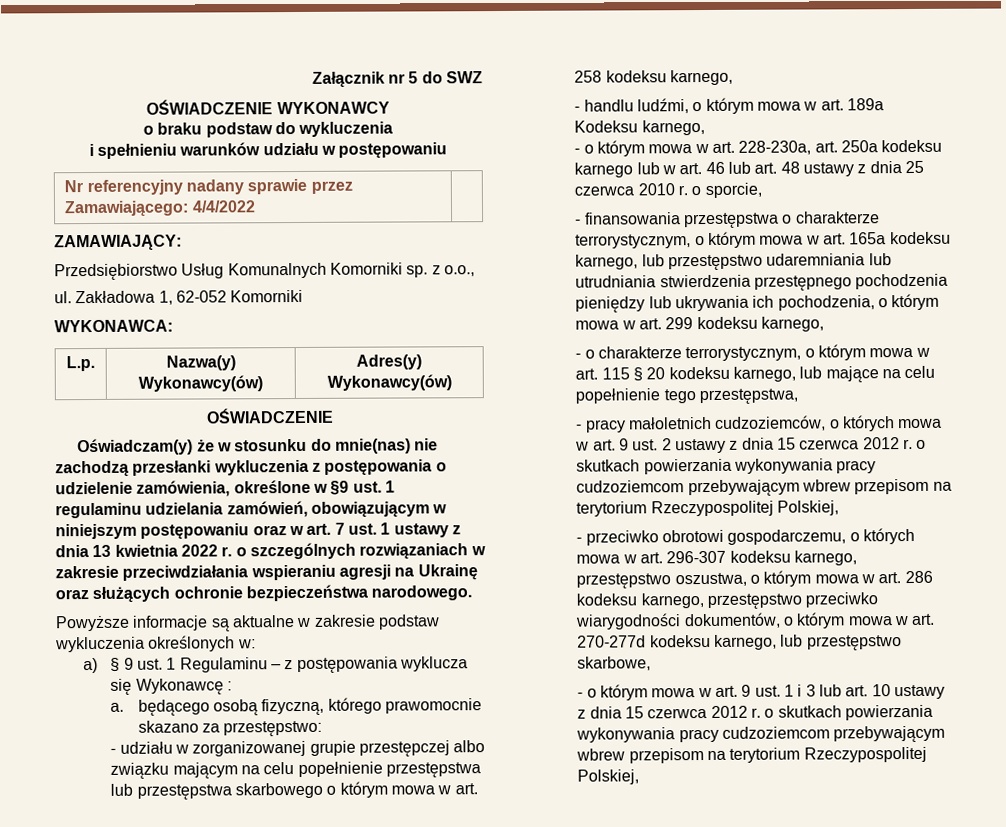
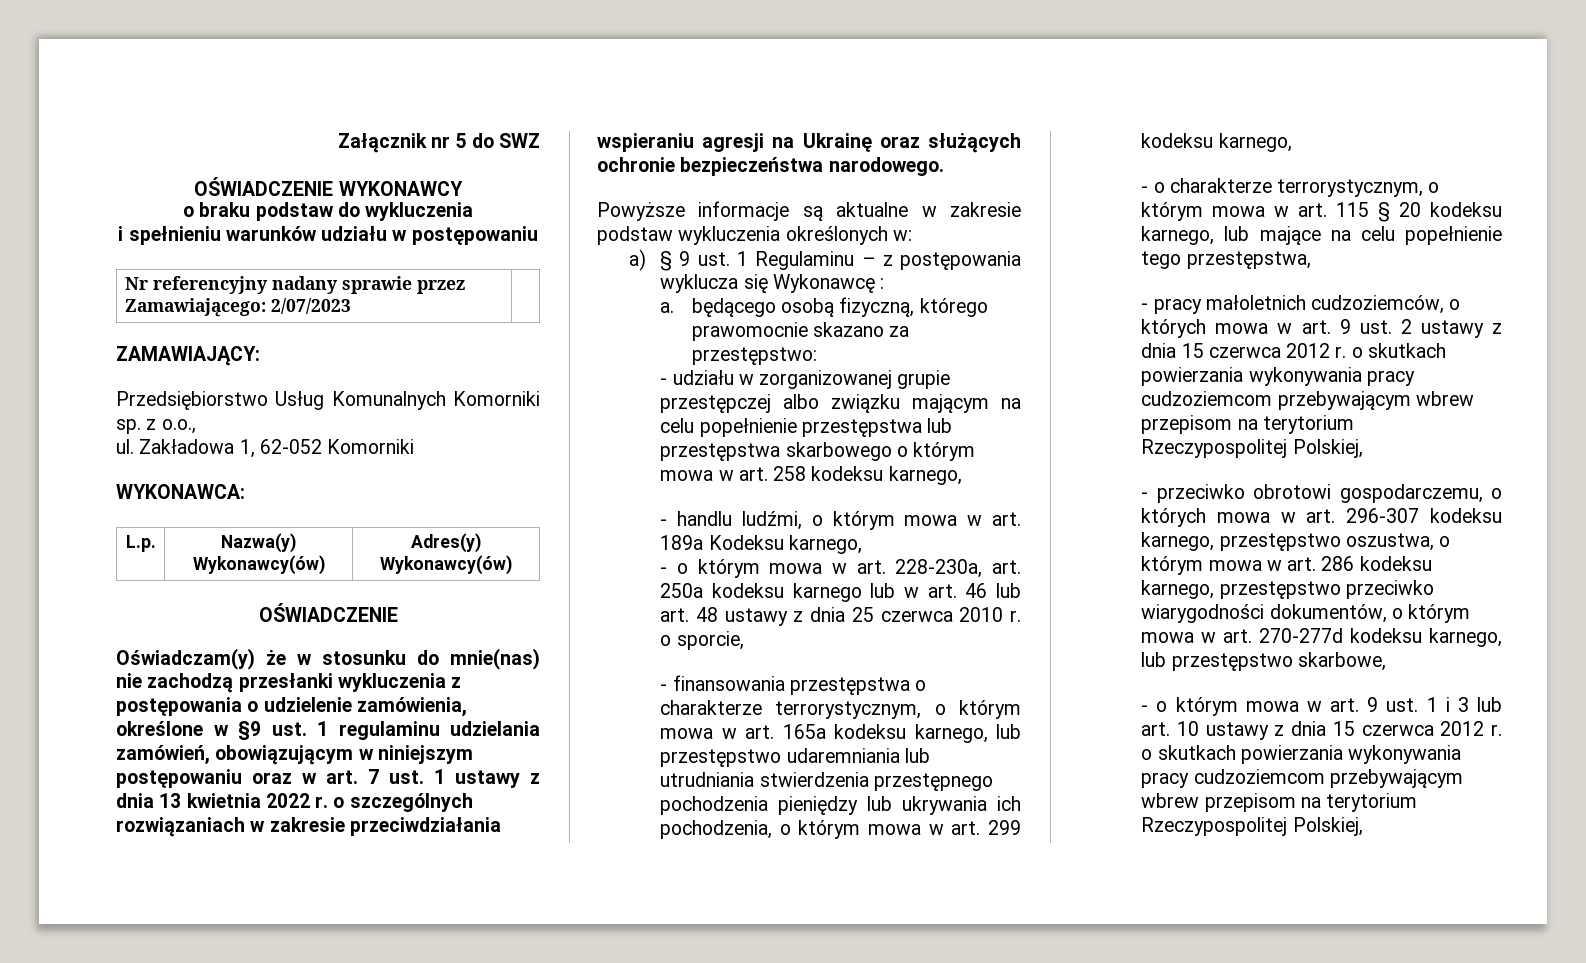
[191,200,256,213] 4/4/2022 -> [270,298,351,314] 2/07/2023

